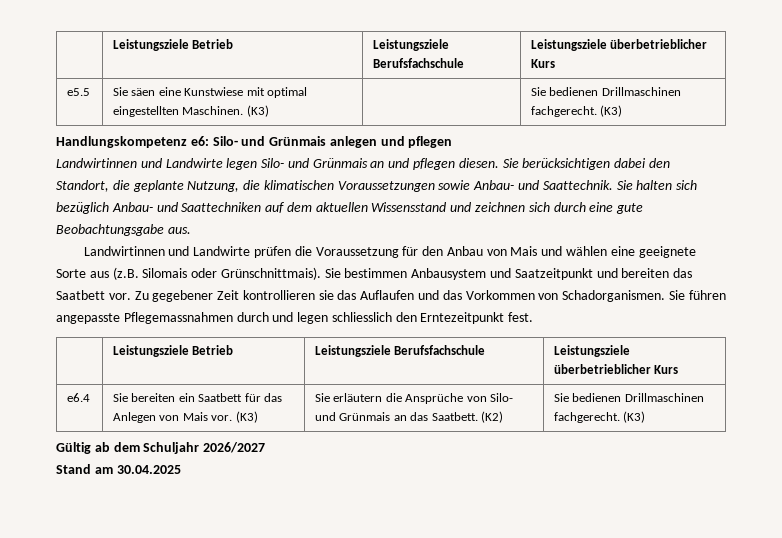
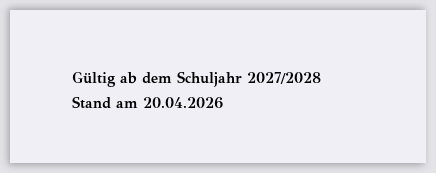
[113,39,234,51] [373,39,450,51] [373,58,465,68] [531,39,708,51] [531,59,556,68] [67,88,91,96] [113,87,307,98] [113,105,269,117] [531,87,681,96] [531,105,623,117] [56,136,453,148] [56,158,670,170] [56,180,698,192] [56,202,644,214] [56,224,191,236] [83,246,696,258] [56,267,693,280] [56,290,726,302] [56,312,534,324] [113,345,234,357] [315,345,486,357] [554,345,631,357] [554,364,679,374] [67,393,91,402] [113,393,282,402] [113,411,258,423] [315,393,513,404] [315,411,503,423] [554,393,704,402] [554,411,646,423] | Leistungsziele Betrieb | Leistungsziele Berufsfachschule | Leistungsziele überbetrieblicher Kurs // e5.5 | Sie säen eine Kunstwiese mit optimal eingestellten Maschinen. (K3) | | Sie bedienen Drillmaschinen fachgerecht. (K3) // Handlungskompetenz e6: Silo- und Grünmais anlegen und pflegen // Landwirtinnen und Landwirte legen Silo- und Grünmais an und pflegen diesen. Sie berücksichtigen dabei den Standort, die geplante Nutzung, die klimatischen Voraussetzungen sowie Anbau- und Saattechnik. Sie halten sich bezüglich Anbau- und Saattechniken auf dem aktuellen Wissensstand und zeichnen sich durch eine gute Beobachtungsgabe aus. // Landwirtinnen und Landwirte prüfen die Voraussetzung für den Anbau von Mais und wählen eine geeignete Sorte aus (z.B. Silomais oder Grünschnittmais). Sie bestimmen Anbausystem und Saatzeitpunkt und bereiten das Saatbett vor. Zu gegebener Zeit kontrollieren sie das Auflaufen und das Vorkommen von Schadorganismen. Sie führen angepasste Pflegemassnahmen durch und legen schliesslich den Erntezeitpunkt fest. // | Leistungsziele Betrieb | Leistungsziele Berufsfachschule | Leistungsziele überbetrieblicher Kurs // e6.4 | Sie bereiten ein Saatbett für das Anlegen von Mais vor. (K3) | Sie erläutern die Ansprüche von Silo- und Grünmais an das Saatbett. (K2) | Sie bedienen Drillmaschinen fachgerecht. (K3) // -> (72, 79) none
[203,442,266,453] 2026/2027 -> [247,72,321,84] 2027/2028
[116,465,181,474] 30.04.2025 -> [143,97,223,109] 20.04.2026

